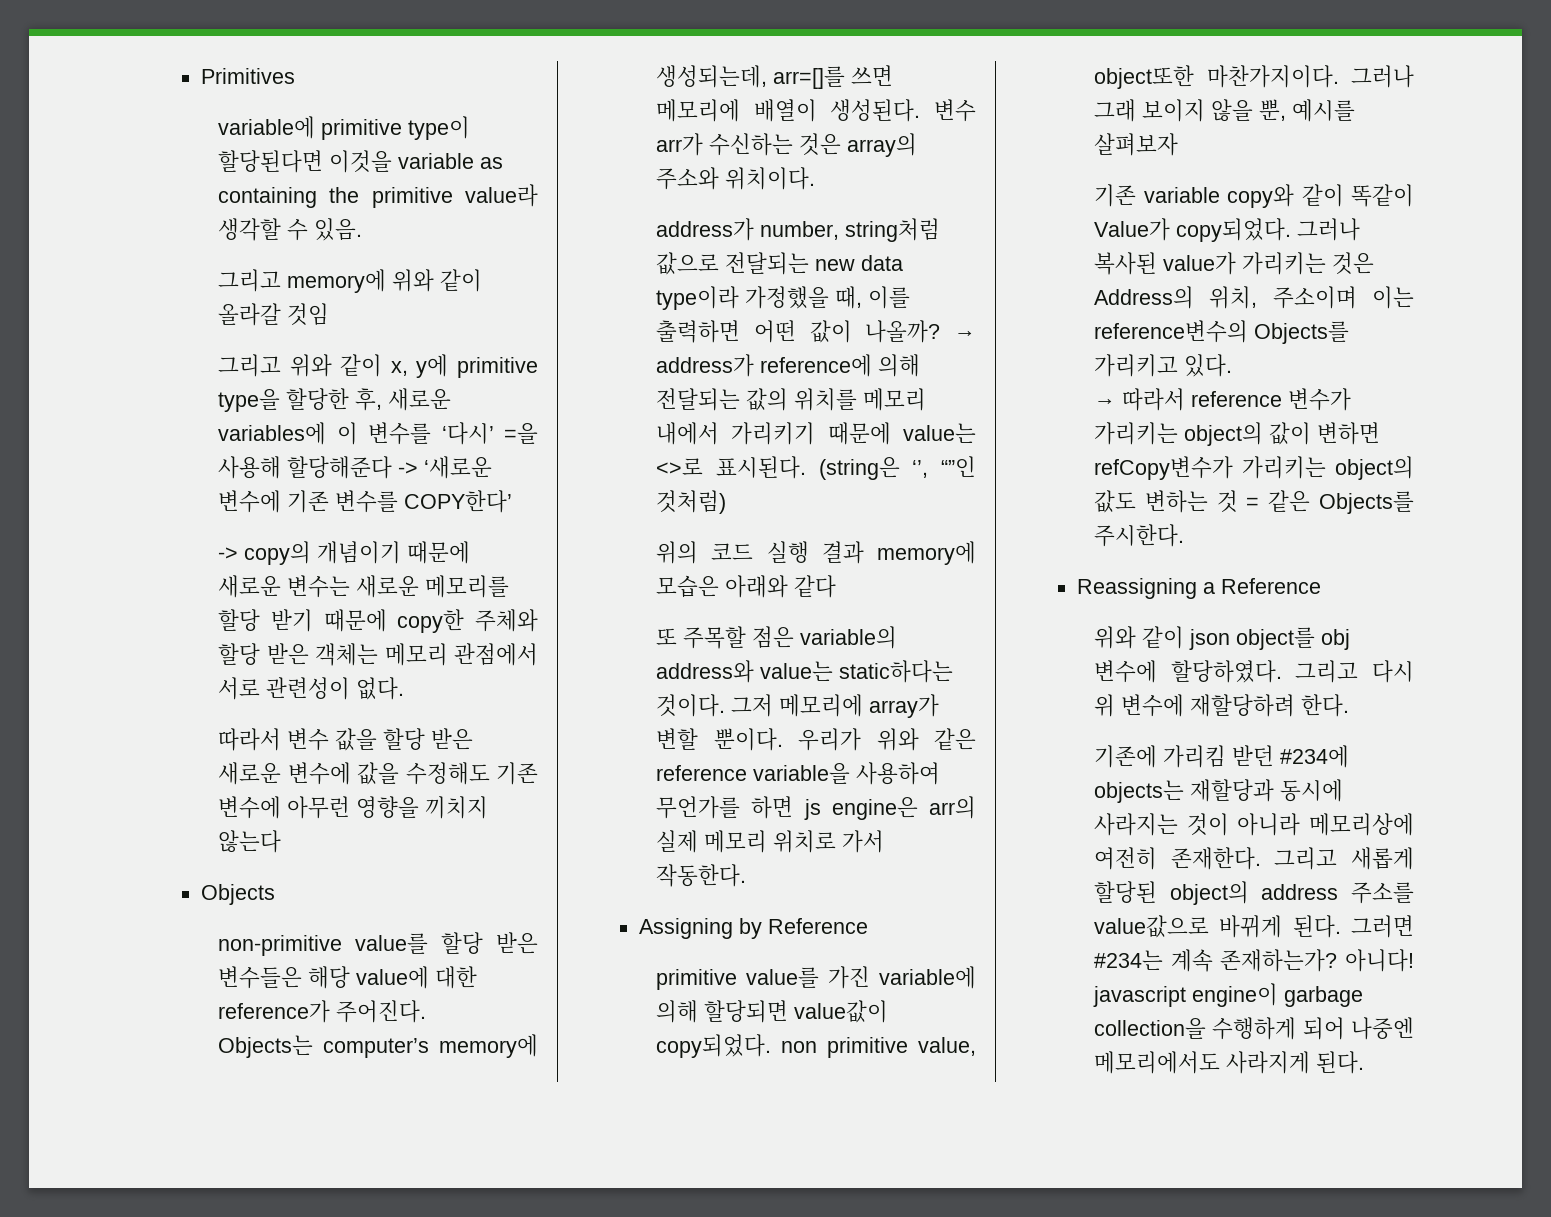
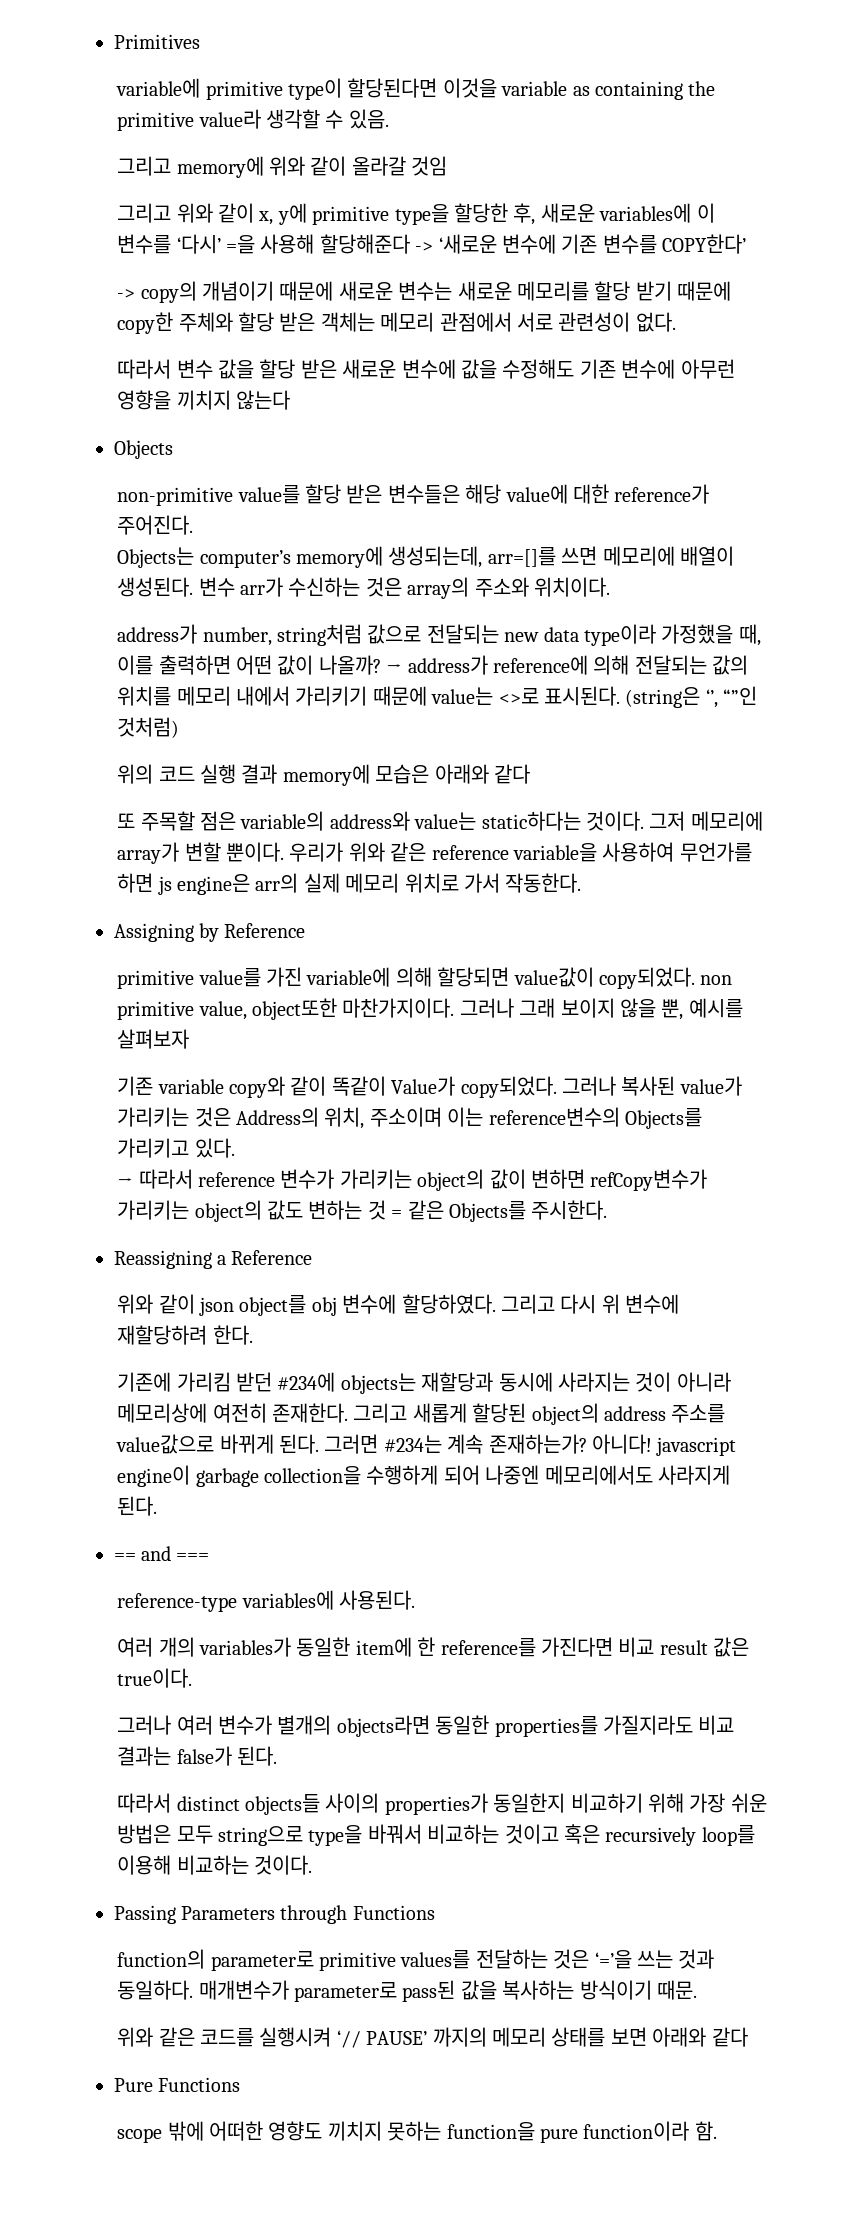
(1364, 1062) none -> [113,1546,210,1561] [117,1590,415,1612] [117,1637,750,1657] [117,1668,193,1688] [117,1715,735,1737] [117,1746,277,1766] [117,1793,767,1815] [117,1824,755,1846] [117,1855,312,1875] [113,1905,435,1924] [117,1949,715,1971] [117,1980,697,2002] [117,2027,748,2048] [113,2077,240,2092] [117,2121,717,2143] // == and === // reference-type variables에 사용된다. // 여러 개의 variables가 동일한 item에 한 reference를 가진다면 비교 result 값은 true이다. // 그러나 여러 변수가 별개의 objects라면 동일한 properties를 가질지라도 비교 결과는 false가 된다. // 따라서 distinct objects들 사이의 properties가 동일한지 비교하기 위해 가장 쉬운 방법은 모두 string으로 type을 바꿔서 비교하는 것이고 혹은 recursively loop를 이용해 비교하는 것이다. // Passing Parameters through Functions // function의 parameter로 primitive values를 전달하는 것은 ‘=’을 쓰는 것과 동일하다. 매개변수가 parameter로 pass된 값을 복사하는 방식이기 때문. // 위와 같은 코드를 실행시켜 ‘// PAUSE’ 까지의 메모리 상태를 보면 아래와 같다 // Pure Functions // scope 밖에 어떠한 영향도 끼치지 못하는 function을 pure function이라 함.

